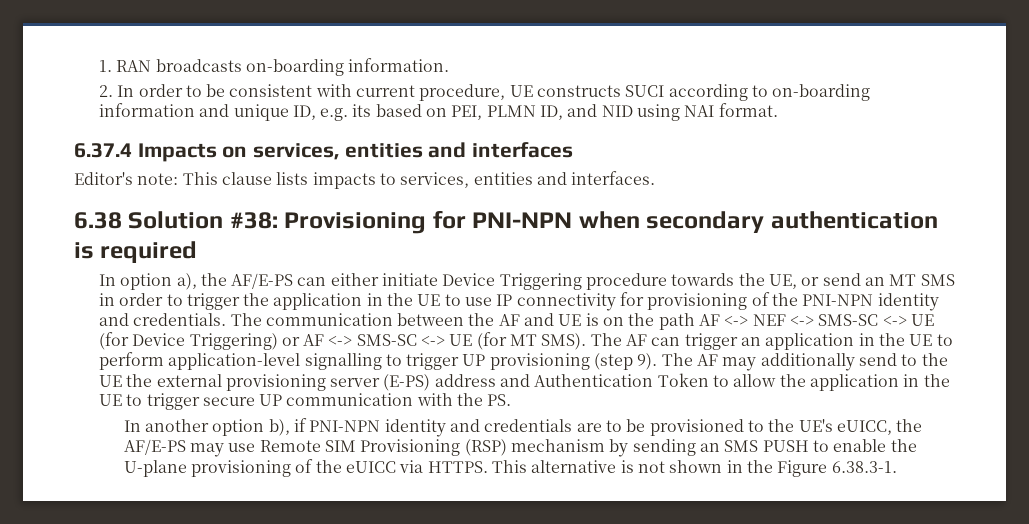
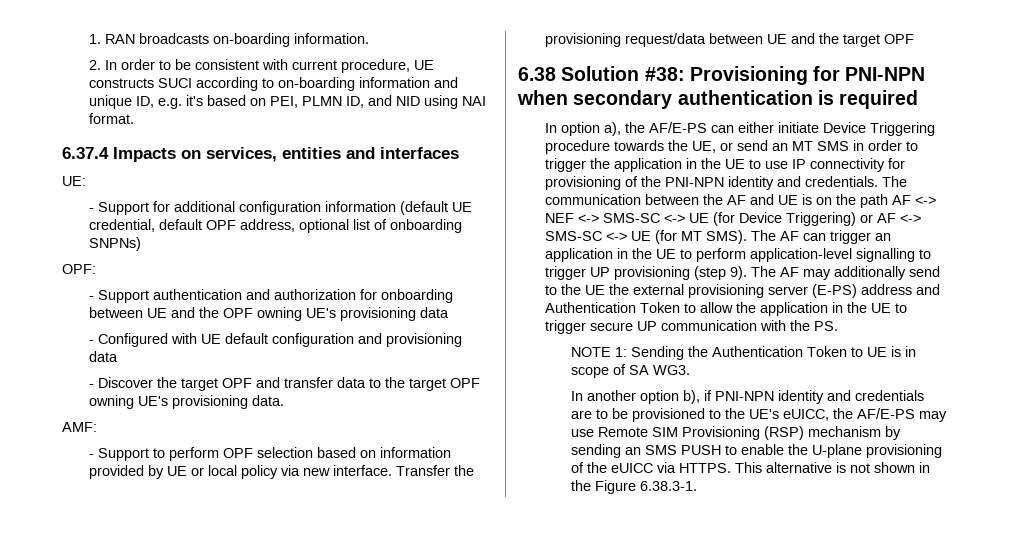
[352,104,372,117] its -> [185,95,203,106] it's
[74,171,656,189] Editor's note: This clause lists impacts to services, entities and interfaces. -> [62,176,86,186] [88,201,472,215] [88,219,462,233] [88,237,141,251] [62,264,96,274] [88,289,453,303] [88,307,449,321] [88,333,462,347] [88,351,118,362] [88,377,480,391] [88,395,284,409] [62,422,97,432] [88,447,451,461] [88,465,474,479] [544,33,914,47] UE: // - Support for additional configuration information (default UE credential, default OPF address, optional list of onboarding SNPNs) // OPF: // - Support authentication and authorization for onboarding between UE and the OPF owning UE's provisioning data // - Configured with UE default configuration and provisioning data // - Discover the target OPF and transfer data to the target OPF owning UE's provisioning data. // AMF: // - Support to perform OPF selection based on information provided by UE or local policy via new interface. Transfer the provisioning request/data between UE and the target OPF
(512, 400) none -> [571,346,917,360] [571,364,691,378] // NOTE 1: Sending the Authentication Token to UE is in scope of SA WG3.

